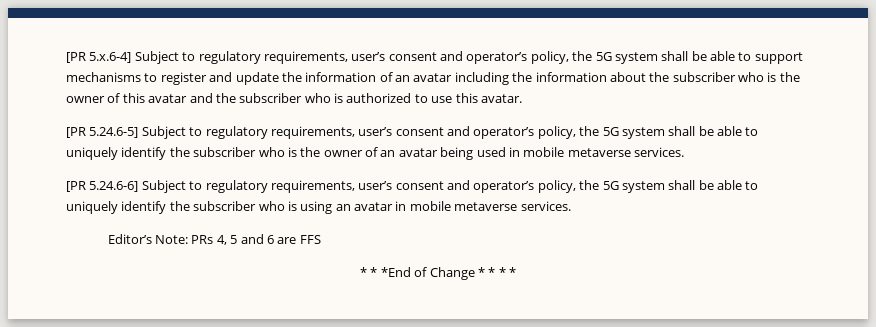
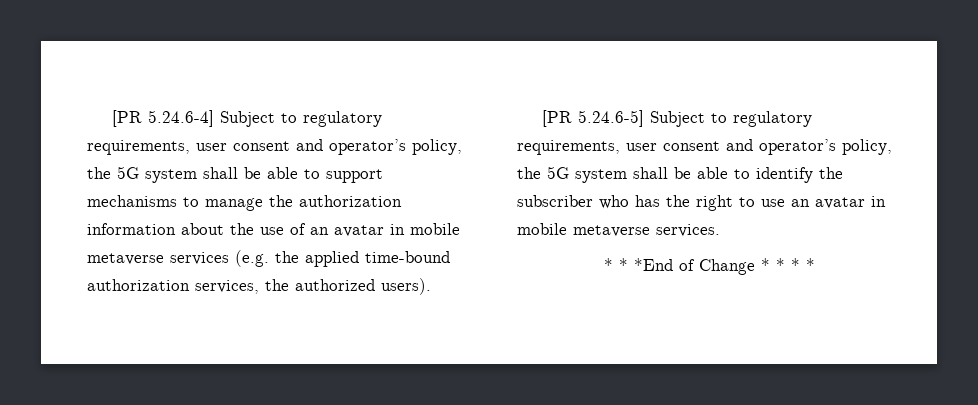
[66,51,386,64] [PR 5.x.6-4] Subject to regulatory requirements, user’s -> [112,110,383,127] [87,140,227,155] [PR 5.24.6-4] Subject to regulatory requirements, user
[160,72,800,85] [66,93,522,103] register and update the information of an avatar including the information about the subscriber who is the owner of this avatar and the subscriber who is authorized to use this avatar. -> [205,195,402,211] [87,223,460,237] [87,250,450,267] [87,278,431,295] manage the authorization information about the use of an avatar in mobile metaverse services (e.g. the applied time-bound authorization services, the authorized users).
[358,127,393,136] user’s -> [626,143,657,151] user
[66,147,684,160] [66,180,759,193] [66,201,333,214] uniquely identify the subscriber who is the owner of an avatar being used in mobile metaverse services. // [PR 5.24.6-6] Subject to regulatory requirements, user’s consent and operator’s policy, the 5G system shall be able to uniquely identify the subscriber who is using -> [756,167,843,183] [517,195,785,211] identify the subscriber who has the right to use
[107,234,321,245] // Editor’s Note: PRs 4, 5 and 6 are FFS -> (720, 230) none

